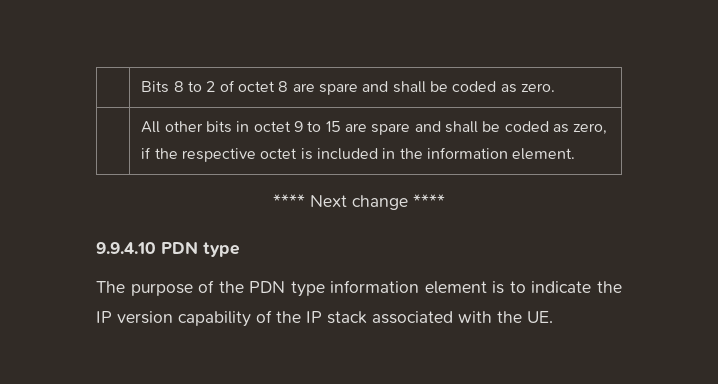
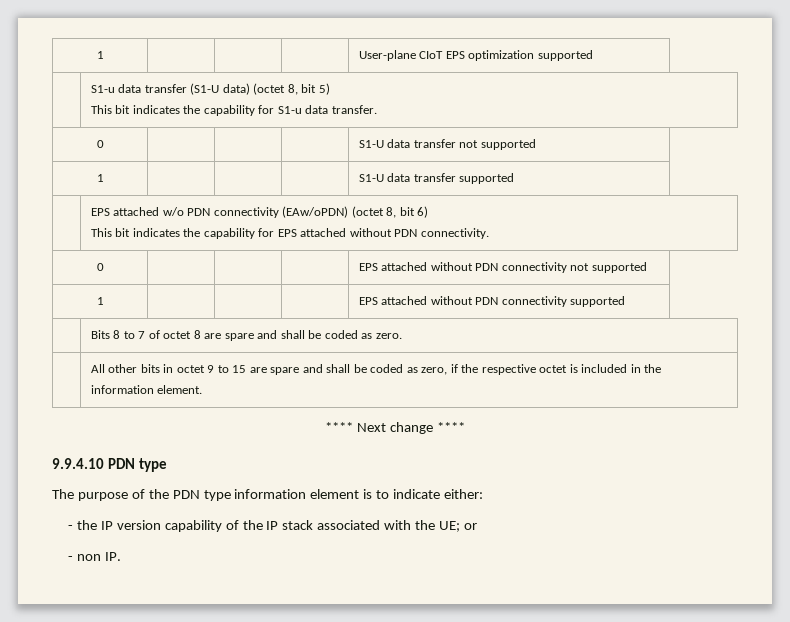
(141, 87) none -> [96,51,104,59] [358,50,593,61] [90,83,330,95] [90,105,377,116] [96,140,104,148] [358,139,536,150] [96,174,104,182] [358,173,515,184] [90,206,429,218] [90,228,489,239] [96,263,104,271] [358,262,647,273] [96,297,104,305] [358,296,626,307] 1 | | | | User-plane CIoT EPS optimization supported // | S1-u data transfer (S1-U data) (octet 8, bit 5) // This bit indicates the capability for S1-u data transfer. // 0 | | | | S1-U data transfer not supported // 1 | | | | S1-U data transfer supported // | EPS attached w/o PDN connectivity (EAw/oPDN) (octet 8, bit 6) // This bit indicates the capability for EPS attached without PDN connectivity. // 0 | | | | EPS attached without PDN connectivity not supported // 1 | | | | EPS attached without PDN connectivity supported //
[206,81,216,92] 2 -> [138,331,146,339] 7
(592, 287) none -> [444,489,484,499] [68,525,74,530] either: // -
[527,311,553,323] UE. -> [439,521,477,532] [68,552,121,561] UE; or // - non IP.

